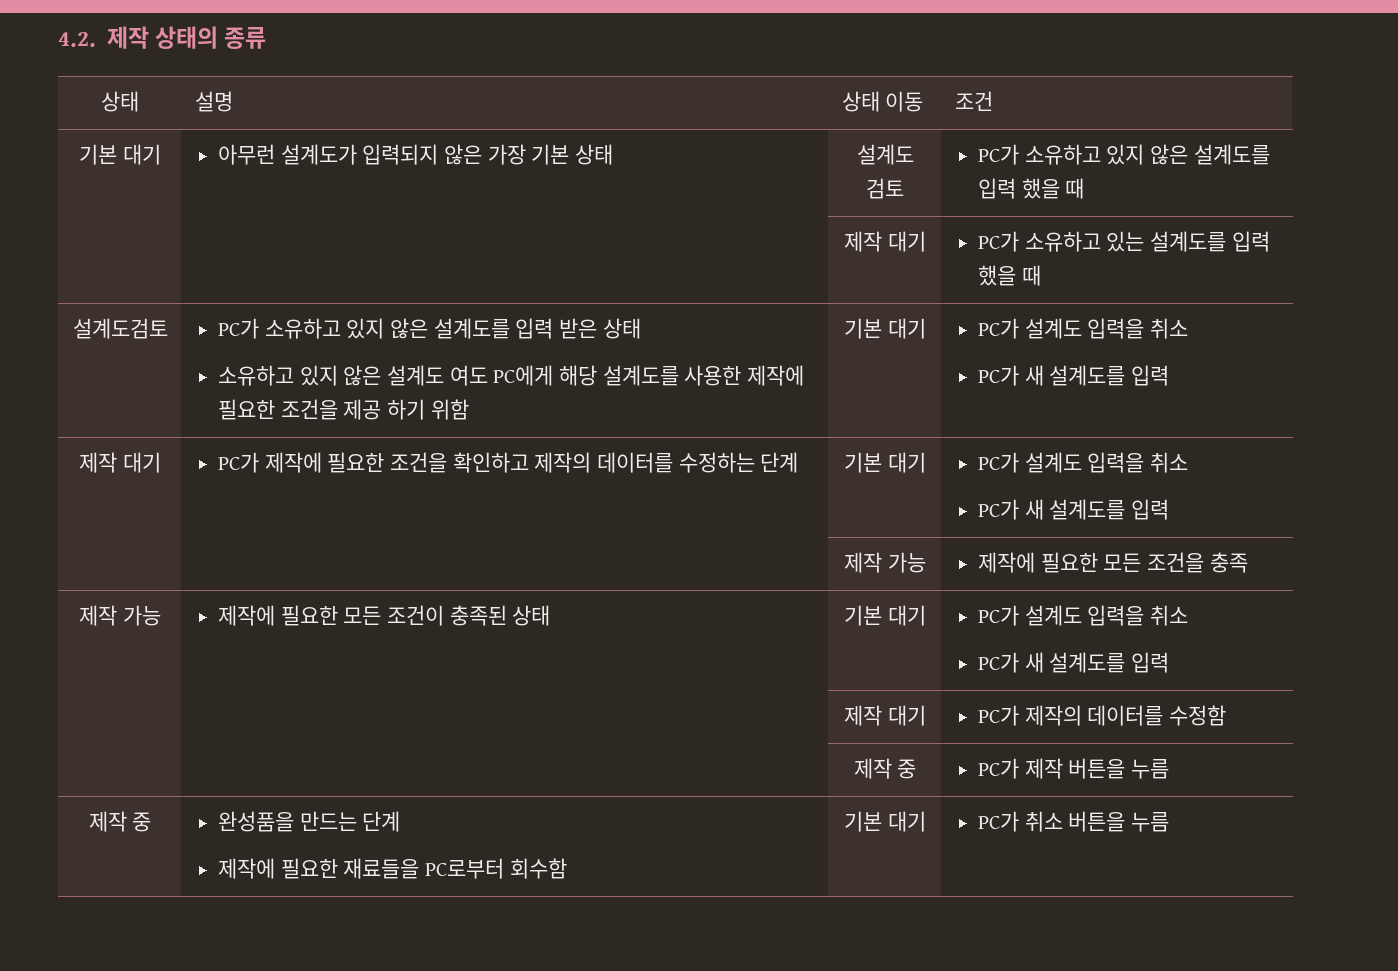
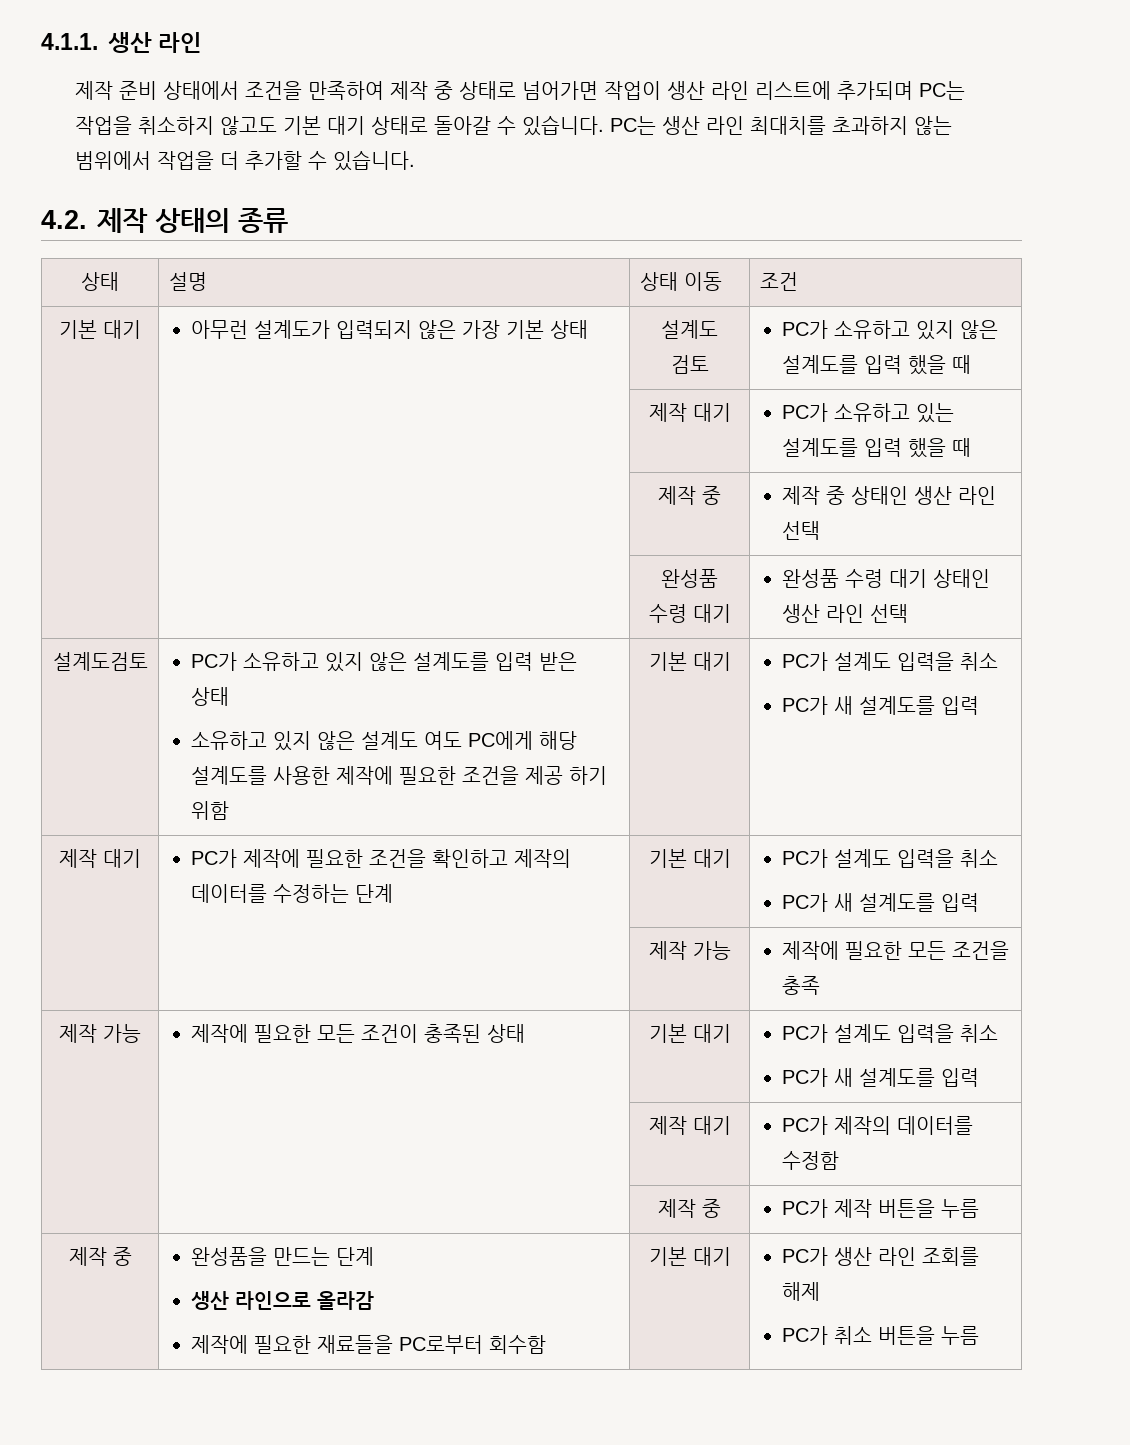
(58, 39) none -> [41,32,203,53] [74,81,965,100] [74,115,952,136] [74,150,415,171] 4.1.1. 생산 라인 // 제작 준비 상태에서 조건을 만족하여 제작 중 상태로 넘어가면 작업이 생산 라인 리스트에 추가되며 PC는 작업을 취소하지 않고도 기본 대기 상태로 돌아갈 수 있습니다. PC는 생산 라인 최대치를 초과하지 않는 범위에서 작업을 더 추가할 수 있습니다. //
(1041, 275) none -> [658,486,721,505] [781,486,996,505] [781,521,820,540] [661,569,718,588] [648,604,731,623] [781,569,990,588] [781,604,908,623] // | | 제작 중 | 제작 중 상태인 생산 라인 선택 // | | 완성품 수령 대기 | 완성품 수령 대기 상태인 생산 라인 선택
(401, 821) none -> [190,1291,374,1310] // 생산 라인으로 올라감
(1019, 821) none -> [833,1247,979,1266] [781,1282,820,1301] [781,1326,828,1345] 생산 라인 조회를 해제 // PC가

